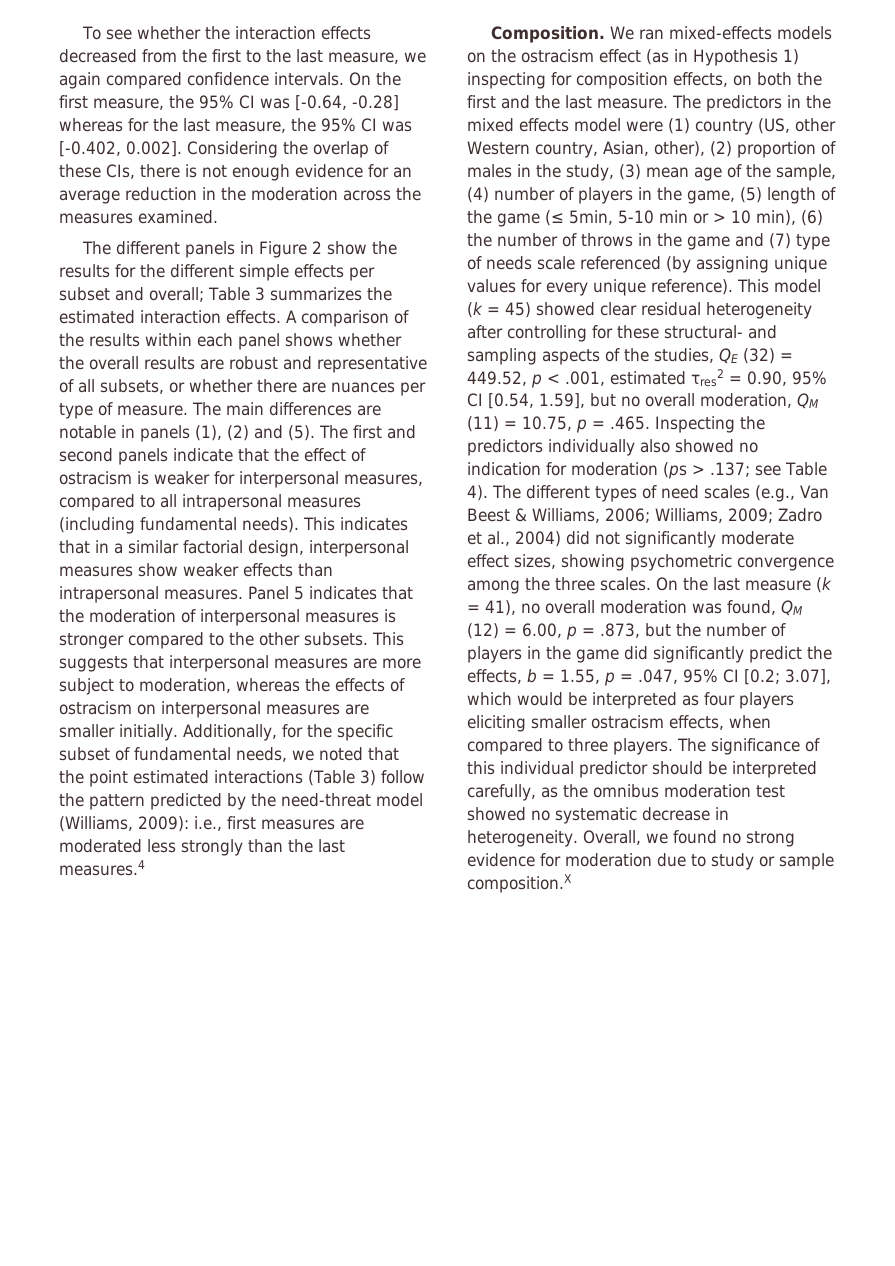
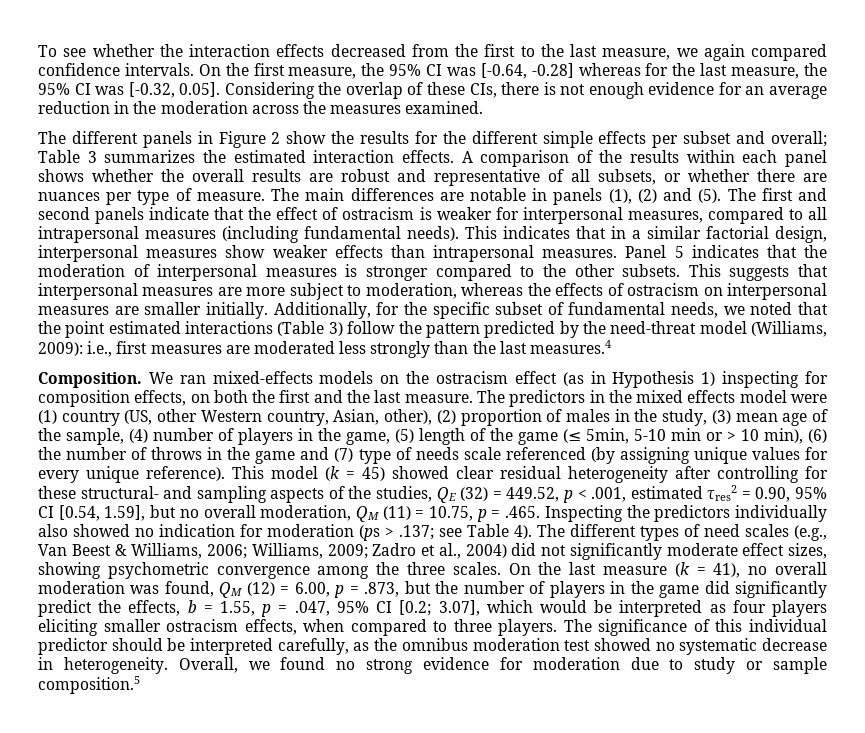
[59,141,182,157] [-0.402, 0.002]. -> [128,82,221,98] [-0.32, 0.05].
[467,874,572,893] composition.X -> [38,676,140,694] composition.5

